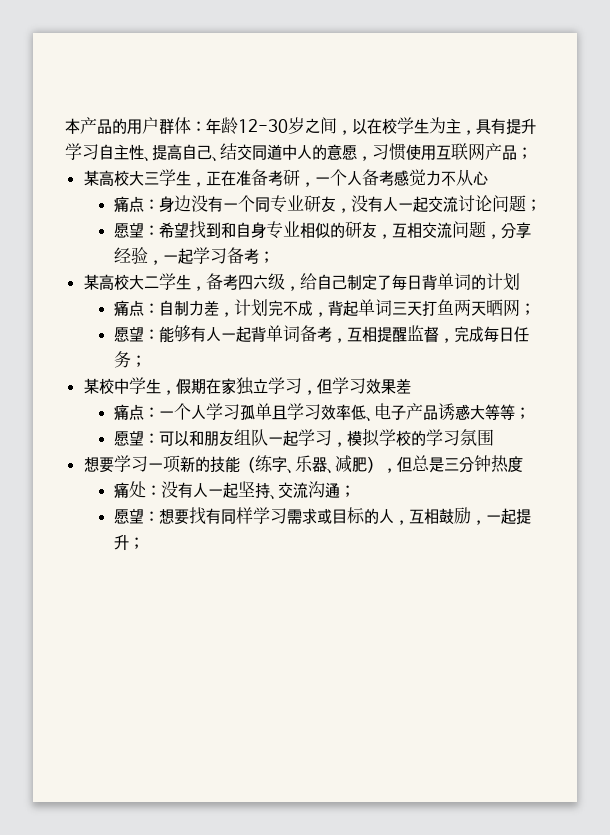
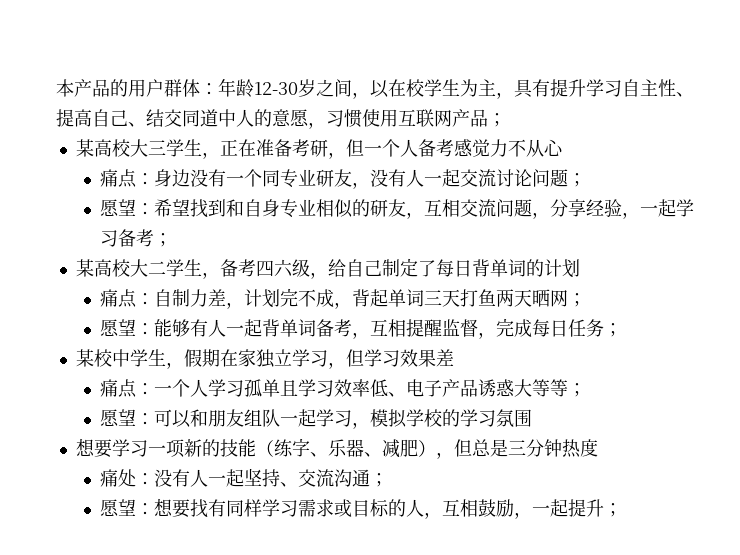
(315, 184) none -> [345,139,364,157] 但

